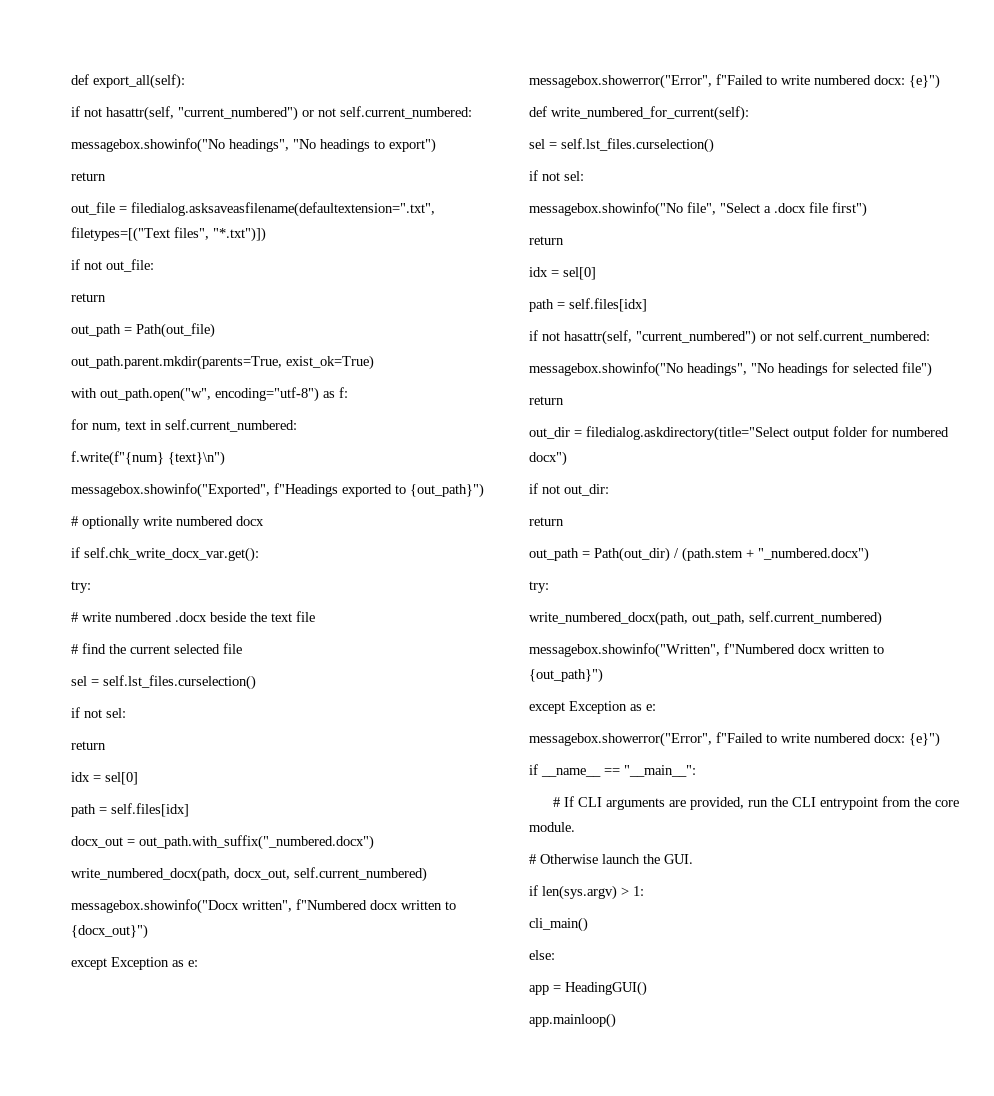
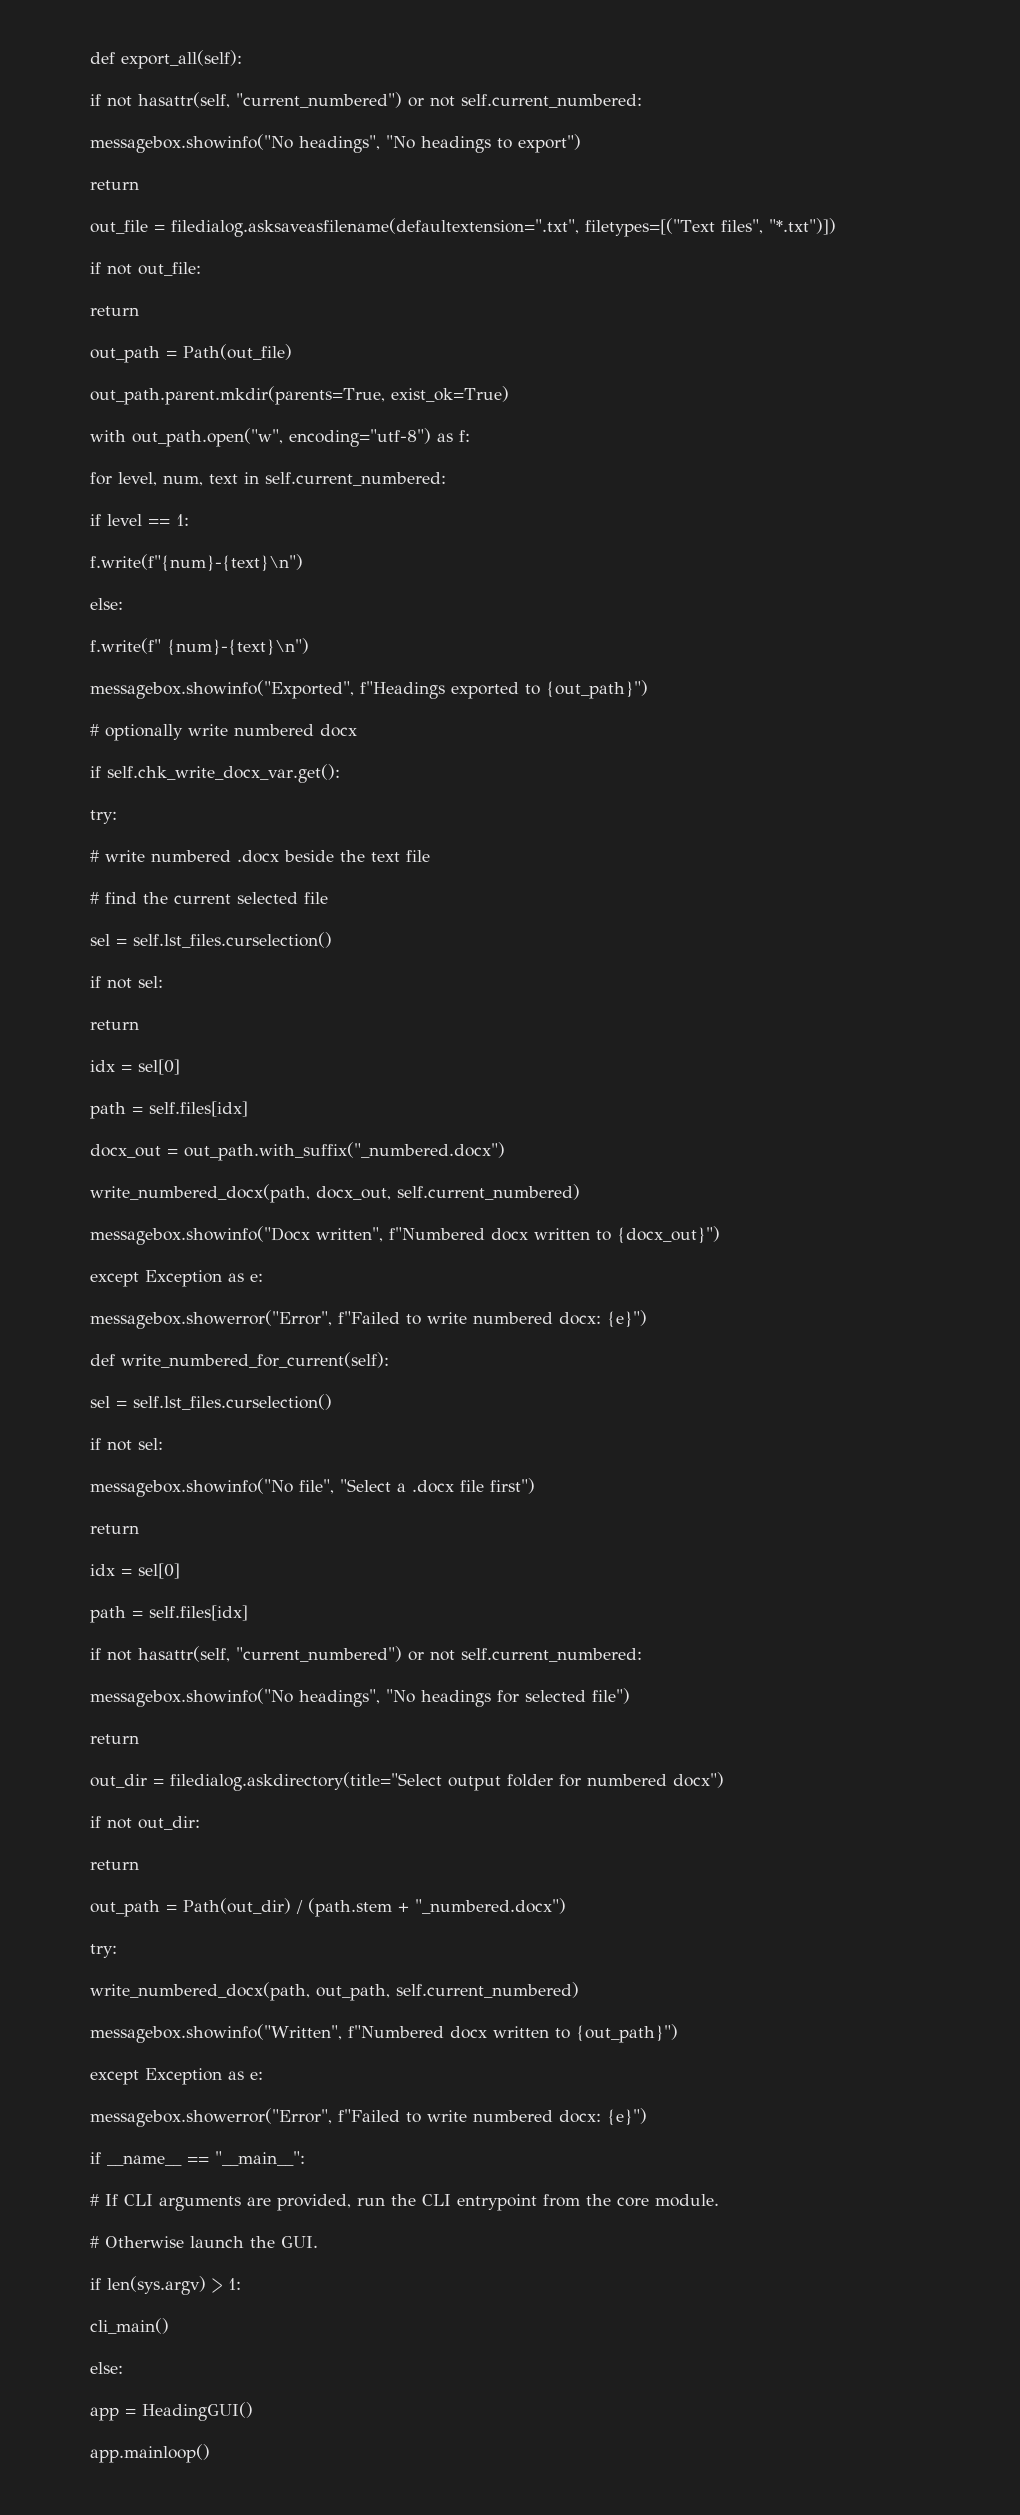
(88, 424) none -> [118,472,157,486] level,
[71,451,225,466] f.write(f"{num} {text}\n") -> [90,514,189,526] [90,554,303,572] [90,598,123,610] [90,638,309,656] if level == 1: // f.write(f"{num}-{text}\n") // else: // f.write(f" {num}-{text}\n")

